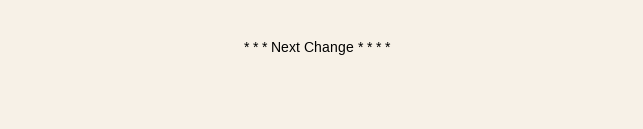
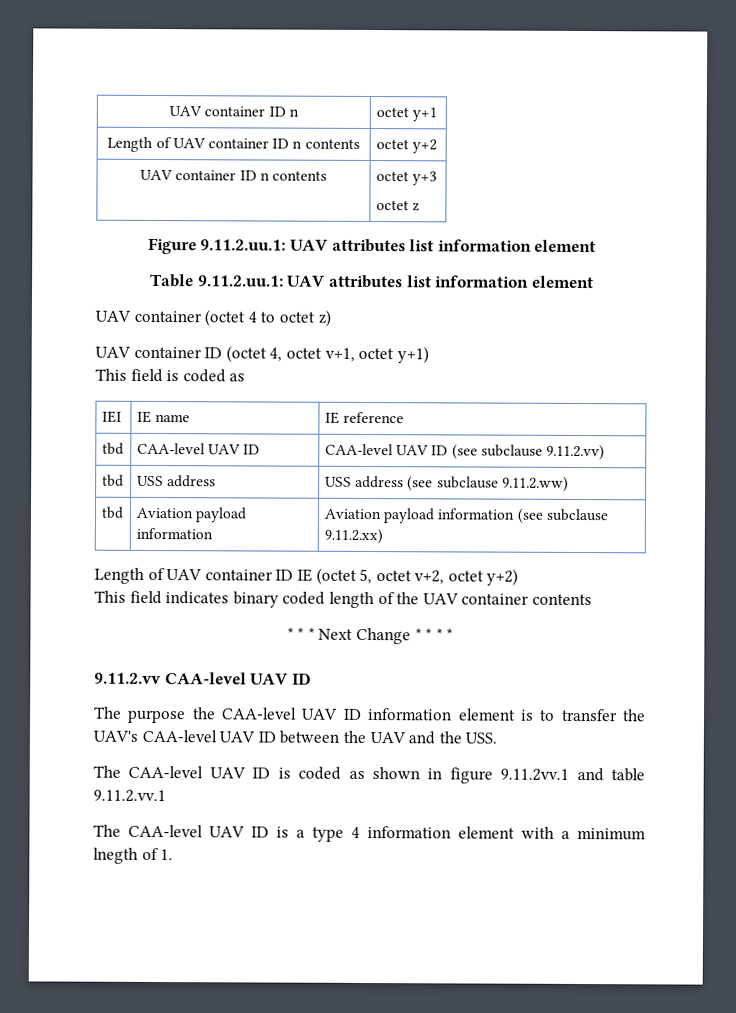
(244, 47) none -> [169,106,299,117] [375,107,438,122] [107,136,360,152] [375,139,438,154] [140,169,327,181] [375,171,438,186] [375,200,421,212] [147,237,597,255] [150,273,594,289] [95,309,331,327] [95,345,429,364] [95,368,246,383] [101,410,122,423] [136,410,191,423] [324,411,405,424] [101,442,124,455] [136,442,261,455] [324,443,605,461] [101,474,124,487] [136,475,217,488] [324,475,569,492] [100,506,123,519] [135,507,247,523] [135,527,213,540] [323,508,608,524] [323,528,383,545] [94,567,519,586] [94,590,592,609] UAV container ID n | octet y+1 // Length of UAV container ID n contents | octet y+2 // UAV container ID n contents | octet y+3 // octet z // Figure 9.11.2.uu.1: UAV attributes list information element // Table 9.11.2.uu.1: UAV attributes list information element // UAV container (octet 4 to octet z) // UAV container ID (octet 4, octet v+1, octet y+1) // This field is coded as // IEI | IE name | IE reference // tbd | CAA-level UAV ID | CAA-level UAV ID (see subclause 9.11.2.vv) // tbd | USS address | USS address (see subclause 9.11.2.ww) // tbd | Aviation payload information | Aviation payload information (see subclause 9.11.2.xx) // Length of UAV container ID IE (octet 5, octet v+2, octet y+2) // This field indicates binary coded length of the UAV container contents //
(391, 47) none -> [94,672,311,685] [93,706,647,724] [93,729,498,745] [93,765,645,784] [93,789,166,803] [93,824,646,842] [93,847,174,864] // 9.11.2.vv CAA-level UAV ID // The purpose the CAA-level UAV ID information element is to transfer the UAV's CAA-level UAV ID between the UAV and the USS. // The CAA-level UAV ID is coded as shown in figure 9.11.2vv.1 and table 9.11.2.vv.1 // The CAA-level UAV ID is a type 4 information element with a minimum lnegth of 1.

